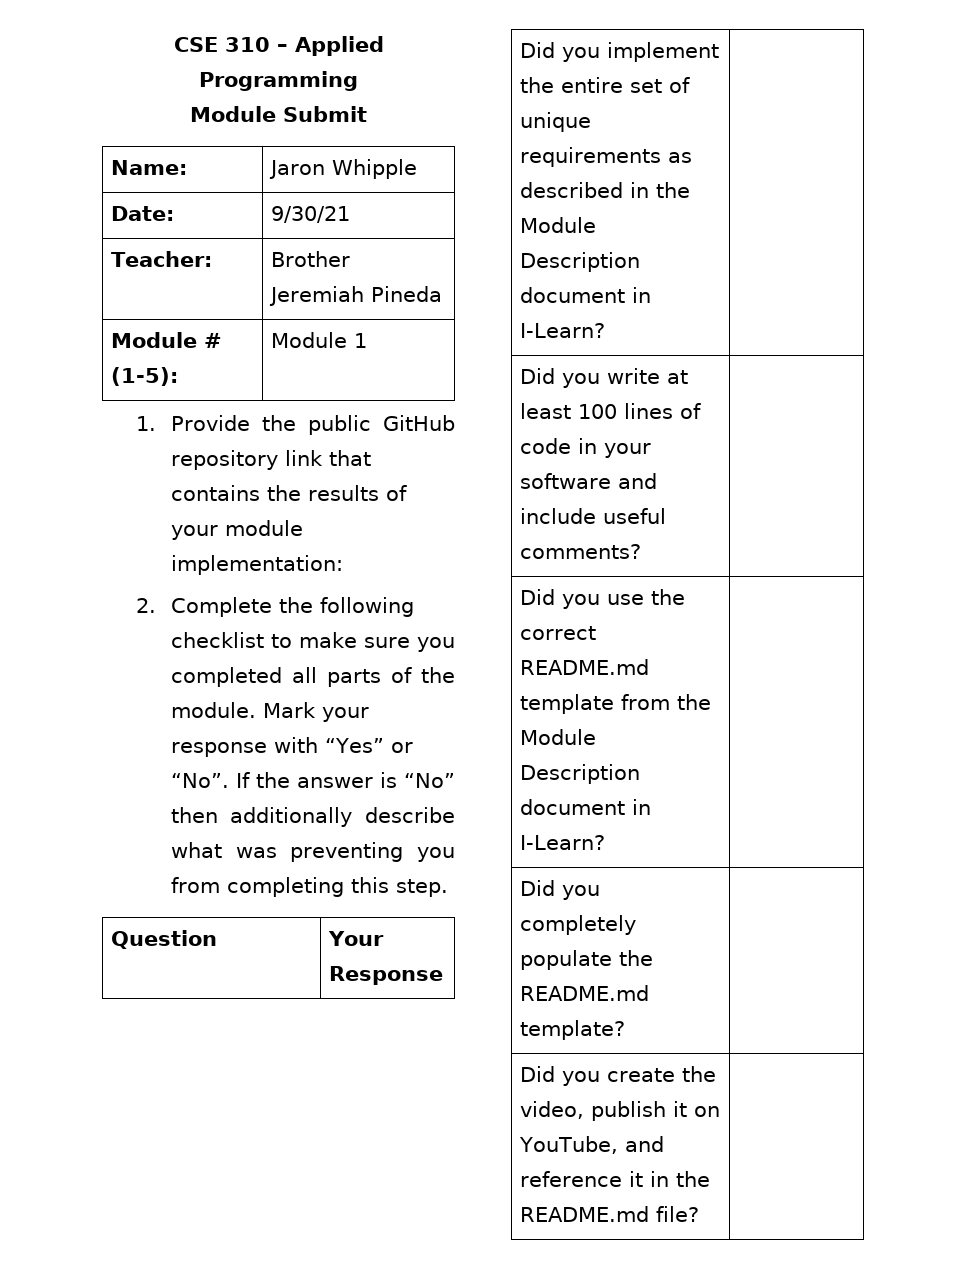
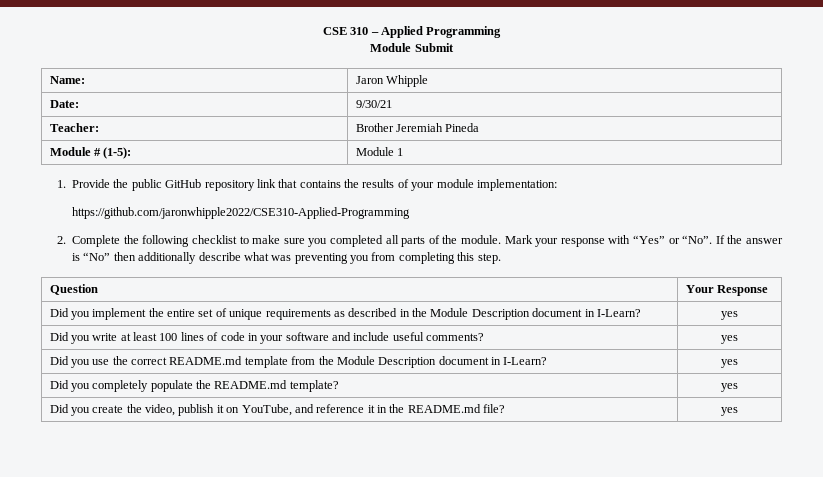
(343, 565) none -> [72,207,411,219] // https://github.com/jaronwhipple2022/CSE310-Applied-Programming
(605, 330) none -> [721,311,738,320] yes
(641, 551) none -> [721,335,738,344] yes
(605, 842) none -> [721,359,738,368] yes
(625, 1030) none -> [721,383,738,392] yes
(699, 1214) none -> [721,407,738,416] yes

